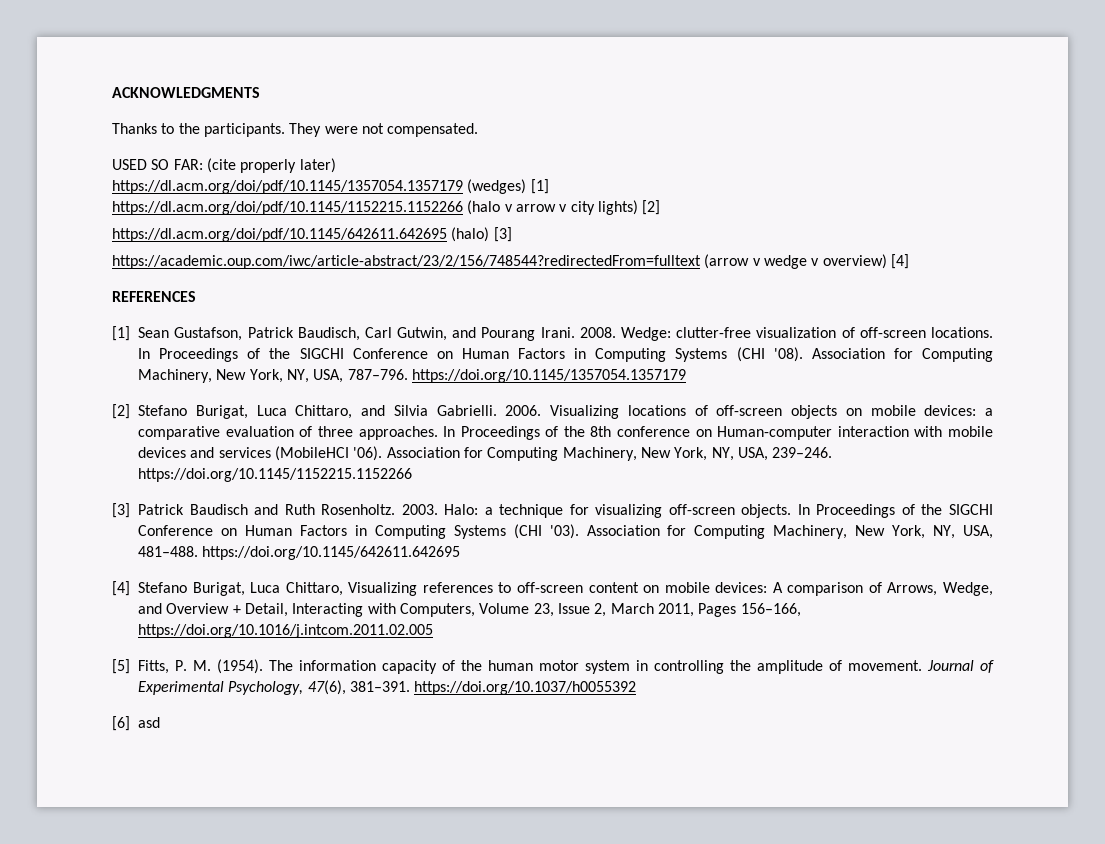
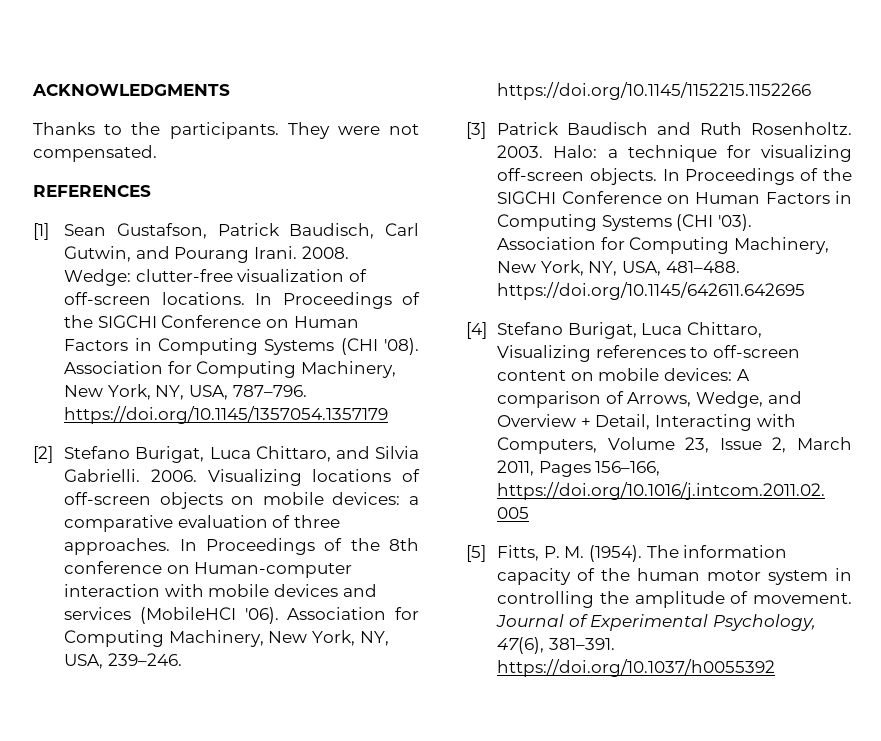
[112,158,336,173] [112,179,549,194] [112,200,661,215] [112,227,512,242] [112,254,909,269] // USED SO FAR: (cite properly later) // https://dl.acm.org/doi/pdf/10.1145/1357054.1357179 (wedges) [1] // https://dl.acm.org/doi/pdf/10.1145/1152215.1152266 (halo v arrow v city lights) [2] // https://dl.acm.org/doi/pdf/10.1145/642611.642695 (halo) [3] // https://academic.oup.com/iwc/article-abstract/23/2/156/748544?redirectedFrom=fulltext (arrow v wedge v overview) [4] -> (157, 153) none
[112,716,161,731] // [6] asd -> (776, 668) none

